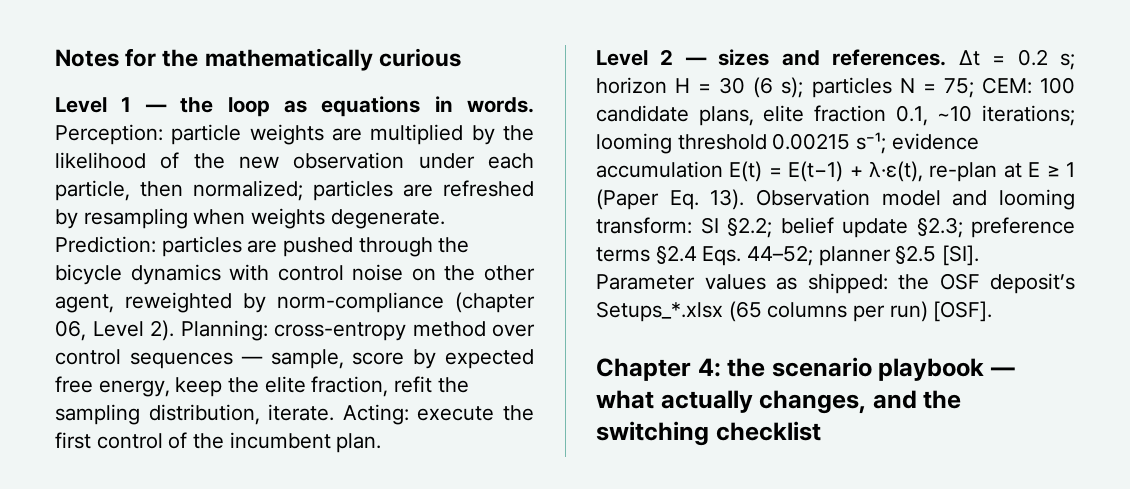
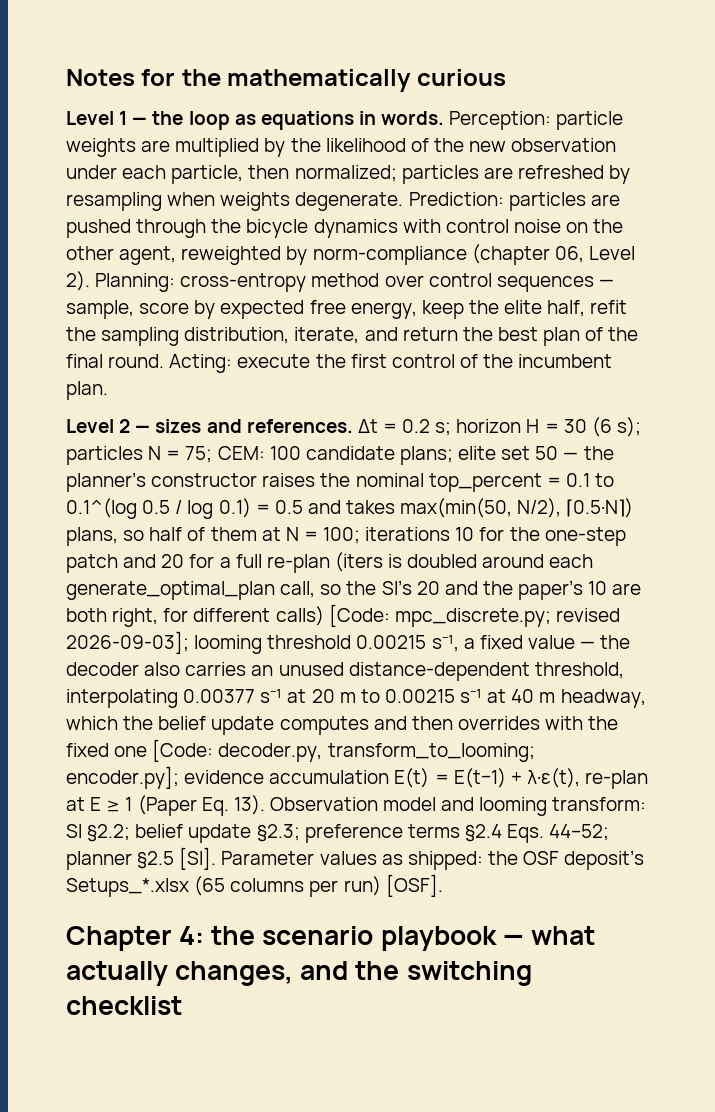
[311,376,389,397] fraction, -> [547,300,586,317] half,
[268,404,335,421] iterate. -> [294,327,639,346] [66,354,165,368] iterate, and return the best plan of the final round.
[698,105,1075,126] [596,132,887,154] plans, elite fraction 0.1, ~10 iterations; looming threshold 0.00215 s⁻¹; -> [399,446,614,465] [66,472,615,492] [66,498,634,519] [66,527,626,546] [66,552,594,573] [66,580,642,600] [66,604,620,627] [66,631,631,654] [66,662,624,681] [66,689,646,708] [66,716,619,735] [66,739,535,762] [66,766,179,789] plans; elite set 50 — the planner’s constructor raises the nominal top_percent = 0.1 to 0.1^(log 0.5 / log 0.1) = 0.5 and takes max(min(50, N/2), ⌈0.5·N⌉) plans, so half of them at N = 100; iterations 10 for the one-step patch and 20 for a full re-plan (iters is doubled around each generate_optimal_plan call, so the SI’s 20 and the paper’s 10 are both right, for different calls) [Code: mpc_discrete.py; revised 2026-09-03]; looming threshold 0.00215 s⁻¹, a fixed value — the decoder also carries an unused distance-dependent threshold, interpolating 0.00377 s⁻¹ at 20 m to 0.00215 s⁻¹ at 40 m headway, which the belief update computes and then overrides with the fixed one [Code: decoder.py, transform_to_looming; encoder.py];

